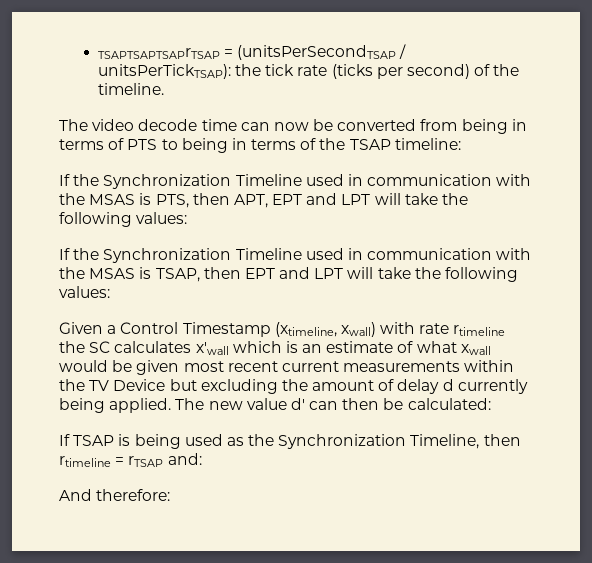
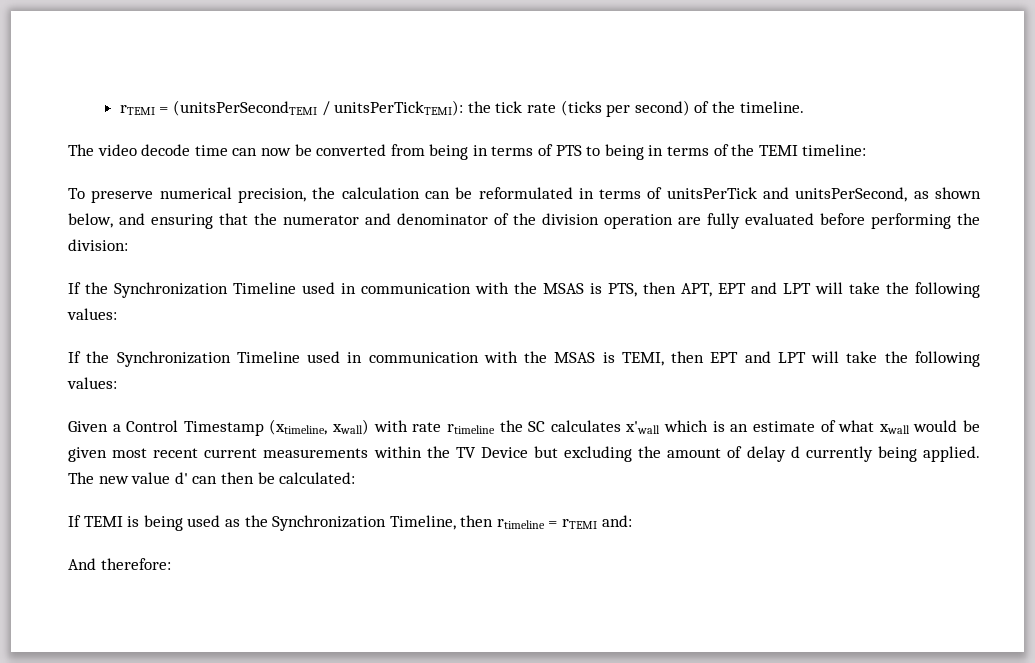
[97,44,407,60] [97,64,231,79] TSAPTSAPTSAPrTSAP = (unitsPerSecondTSAP / unitsPerTickTSAP): -> [119,100,464,116] rTEMI = (unitsPerSecondTEMI / unitsPerTickTEMI):
[349,139,391,150] TSAP -> [758,145,798,156] TEMI
(461, 144) none -> [68,187,981,203] [68,213,980,229] [68,239,128,251] // To preserve numerical precision, the calculation can be reformulated in terms of unitsPerTick and unitsPerSecond, as shown below, and ensuring that the numerator and denominator of the division operation are fully evaluated before performing the division:
[155,268,200,282] TSAP, -> [621,352,664,366] TEMI,
[73,435,115,446] TSAP -> [83,516,123,527] TEMI
[128,456,164,467] rTSAP -> [562,519,598,529] rTEMI

